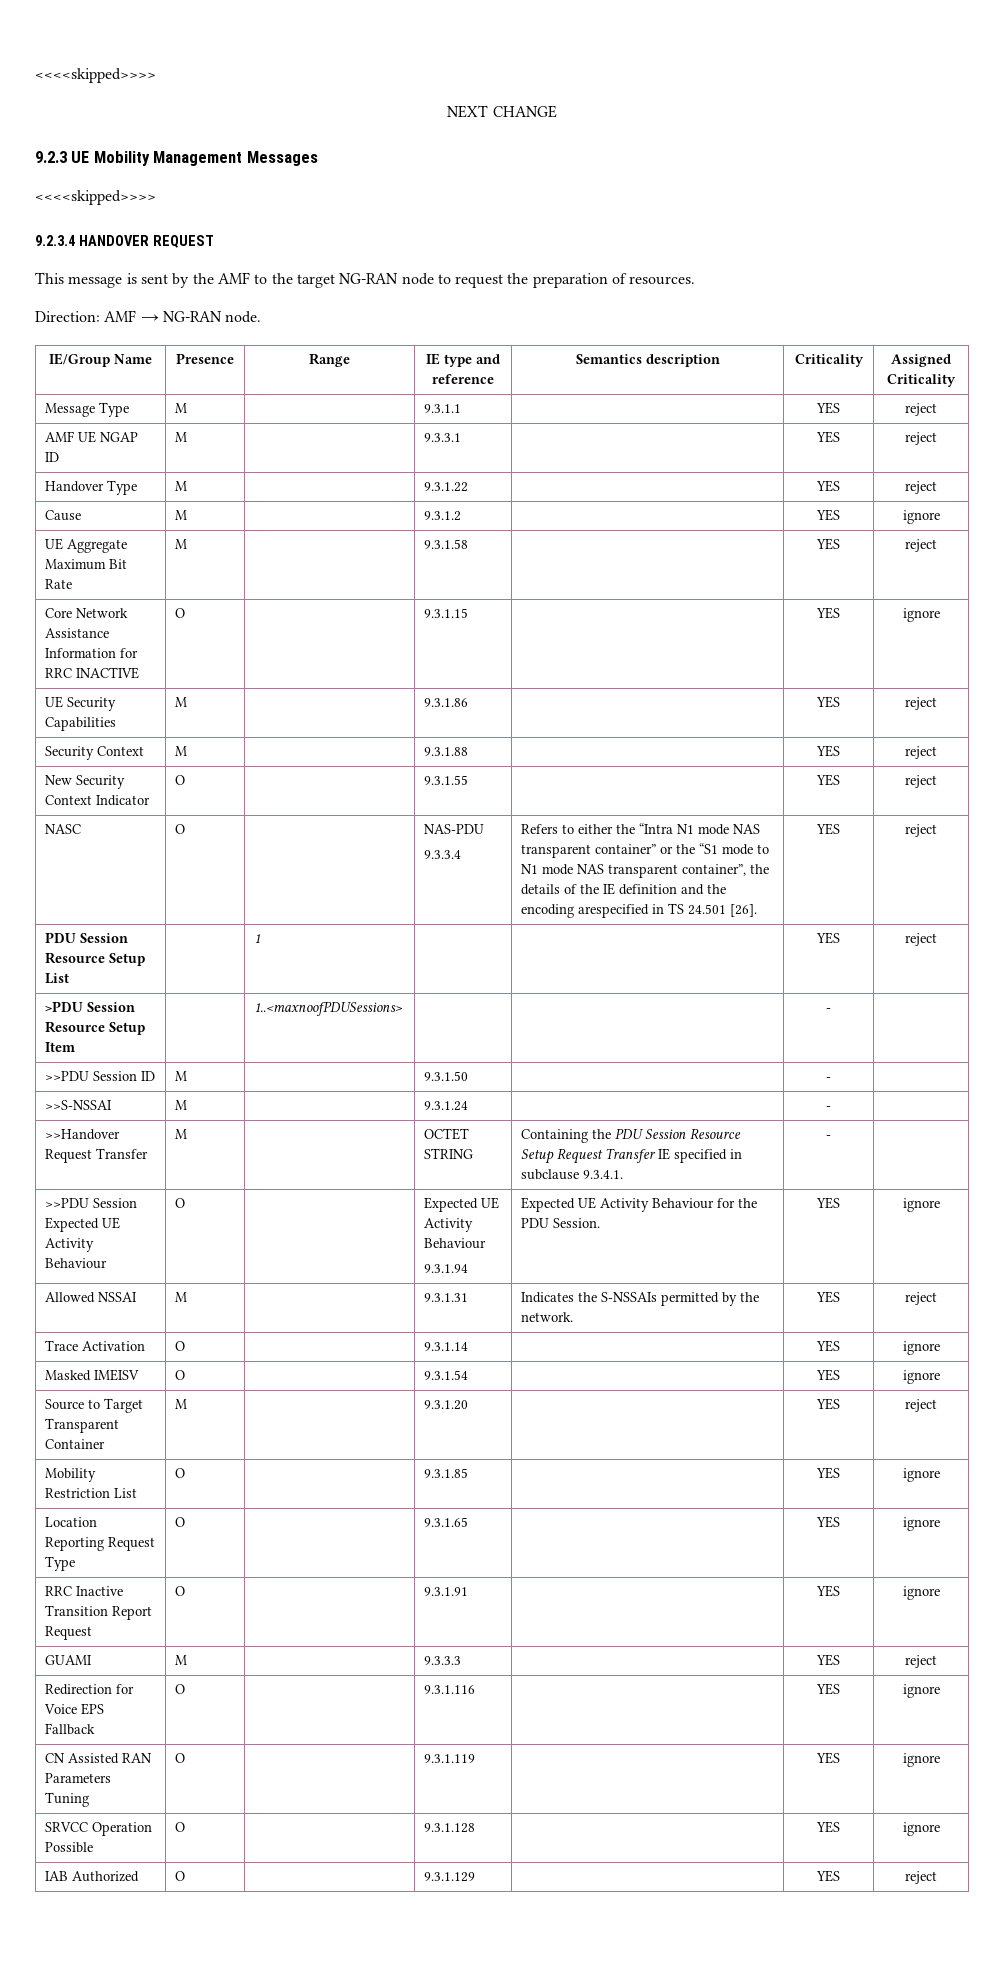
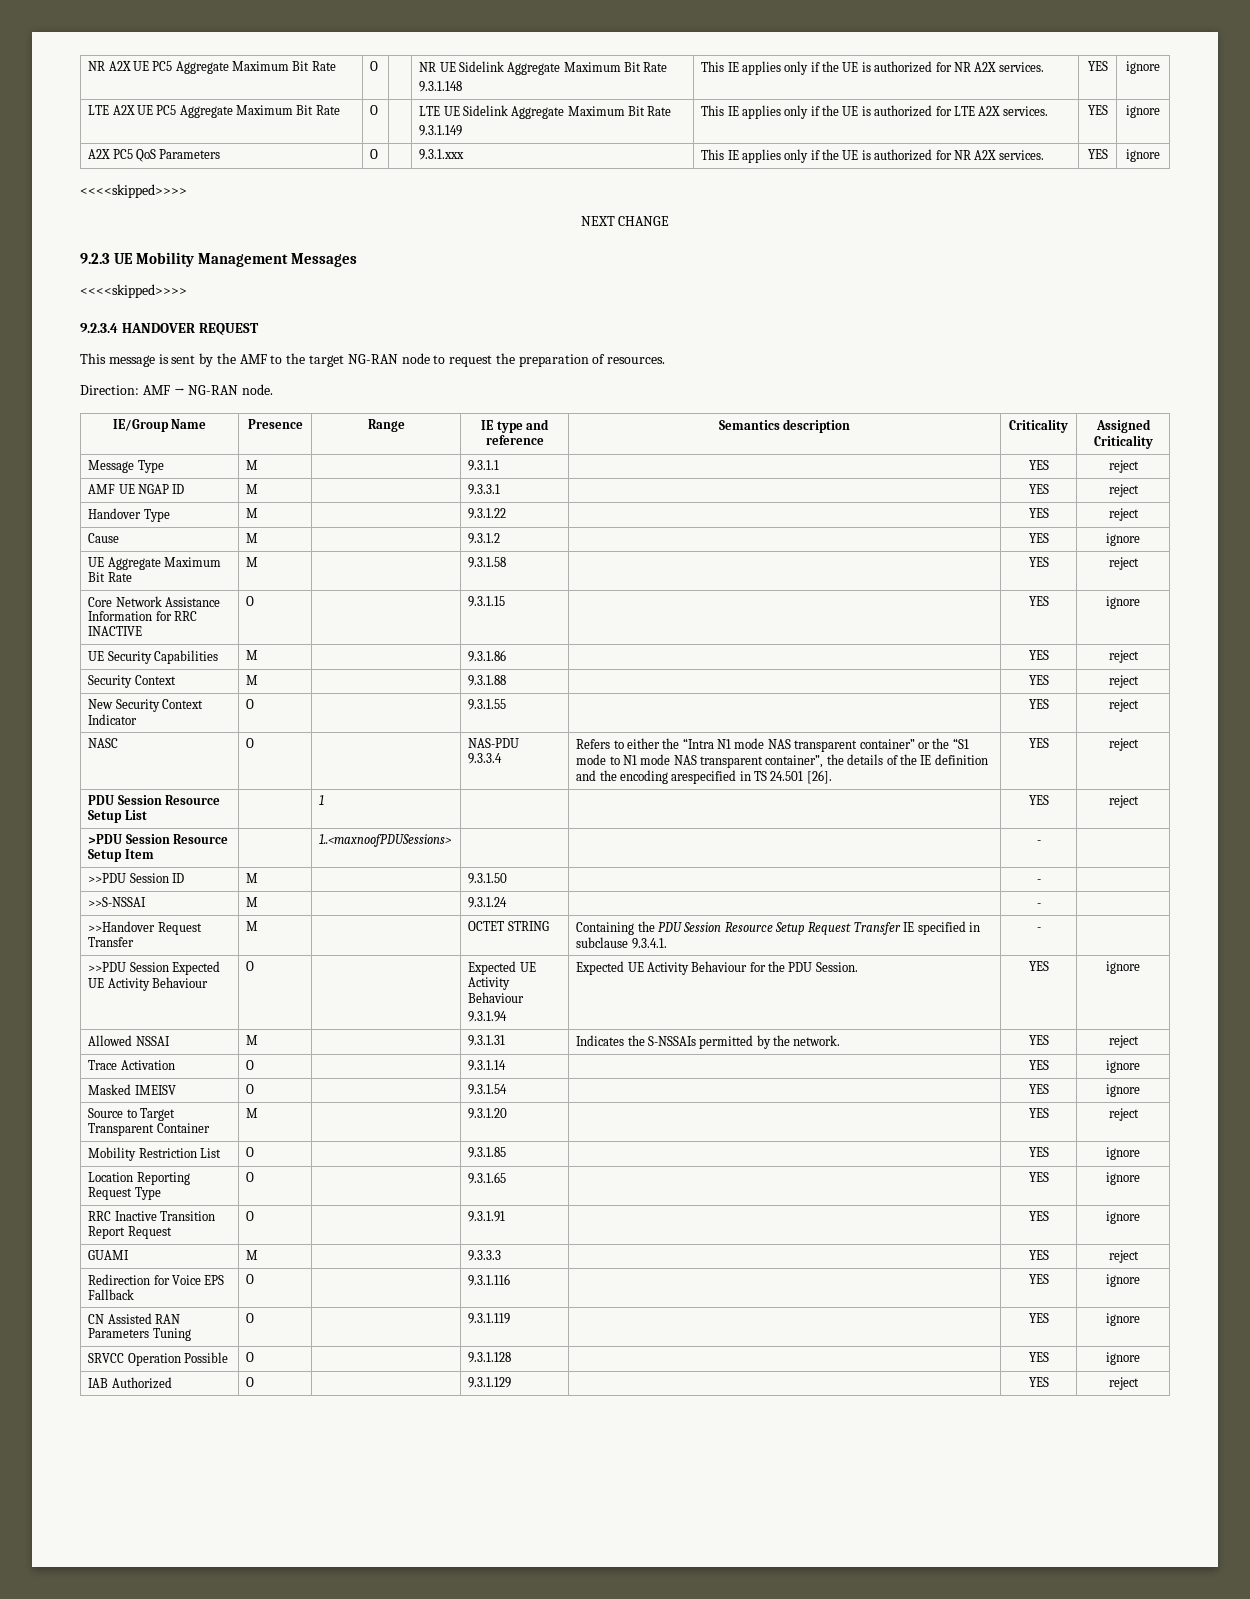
(35, 75) none -> [88,61,336,74] [370,61,379,71] [419,61,668,75] [419,81,463,92] [701,61,1044,75] [1087,61,1108,71] [1126,61,1160,74] [88,105,340,118] [370,105,379,115] [419,105,672,119] [419,125,463,136] [701,105,1048,119] [1087,105,1108,115] [1126,105,1160,118] [88,149,221,162] [370,149,379,159] [419,149,465,160] [701,149,1044,163] [1087,149,1108,159] [1126,149,1160,162] NR A2X UE PC5 Aggregate Maximum Bit Rate | O | | NR UE Sidelink Aggregate Maximum Bit Rate // 9.3.1.148 | This IE applies only if the UE is authorized for NR A2X services. | YES | ignore // LTE A2X UE PC5 Aggregate Maximum Bit Rate | O | | LTE UE Sidelink Aggregate Maximum Bit Rate // 9.3.1.149 | This IE applies only if the UE is authorized for LTE A2X services. | YES | ignore // A2X PC5 QoS Parameters | O | | 9.3.1.xxx | This IE applies only if the UE is authorized for NR A2X services. | YES | ignore //

